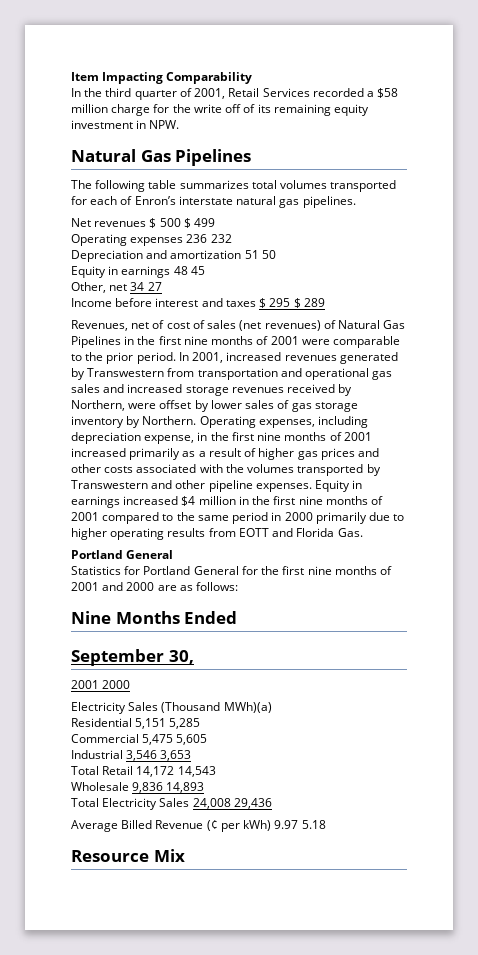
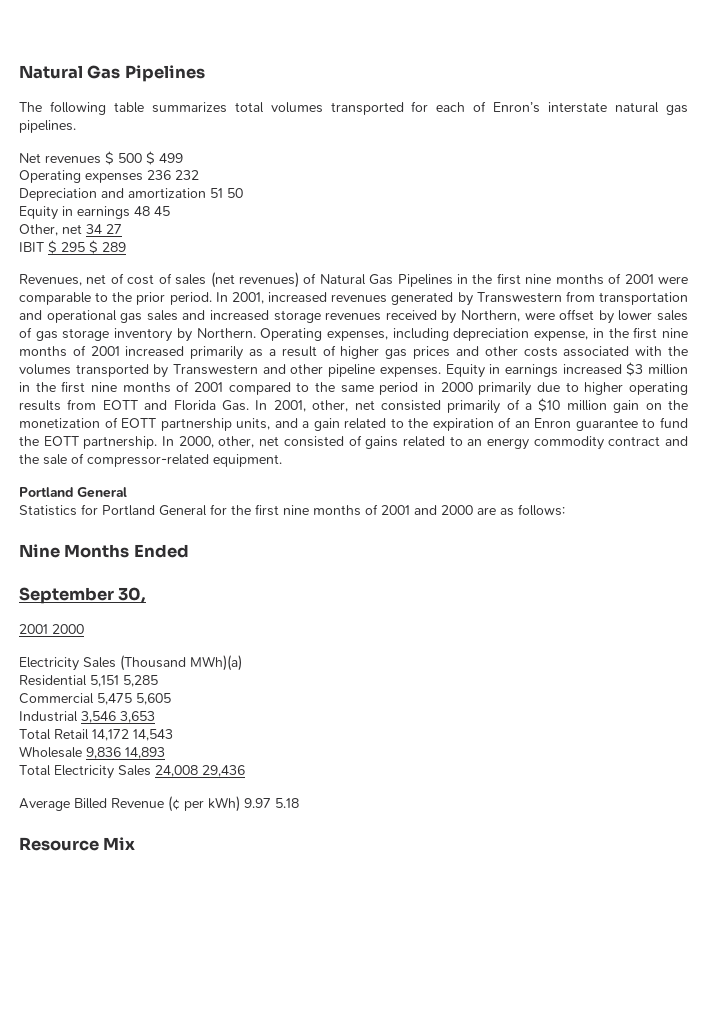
[71,72,253,84] [71,88,399,100] [71,104,370,116] [71,120,180,129] Item Impacting Comparability // In the third quarter of 2001, Retail Services recorded a $58 million charge for the write off of its remaining equity investment in NPW. // -> (19, 72) none
[71,298,256,307] Income before interest and taxes -> [19,242,44,252] IBIT
[181,496,196,506] $4 -> [626,362,644,376] $3
(363, 532) none -> [255,398,689,414] [19,417,688,431] [19,435,688,450] [19,453,282,467] In 2001, other, net consisted primarily of a $10 million gain on the monetization of EOTT partnership units, and a gain related to the expiration of an Enron guarantee to fund the EOTT partnership. In 2000, other, net consisted of gains related to an energy commodity contract and the sale of compressor-related equipment.

